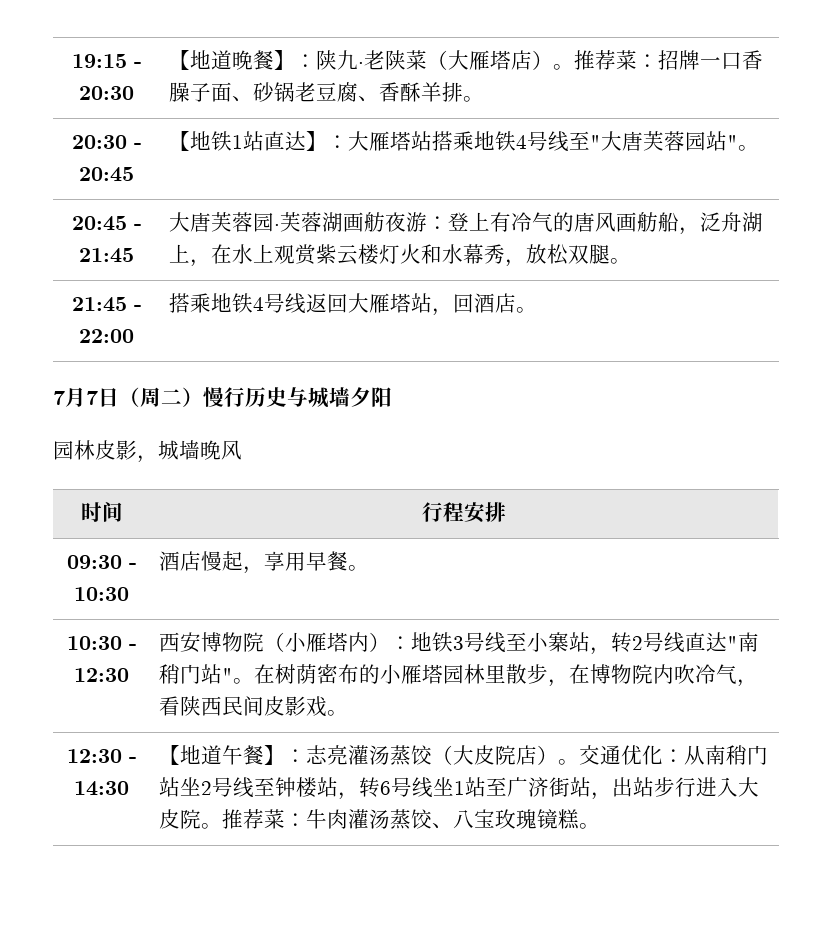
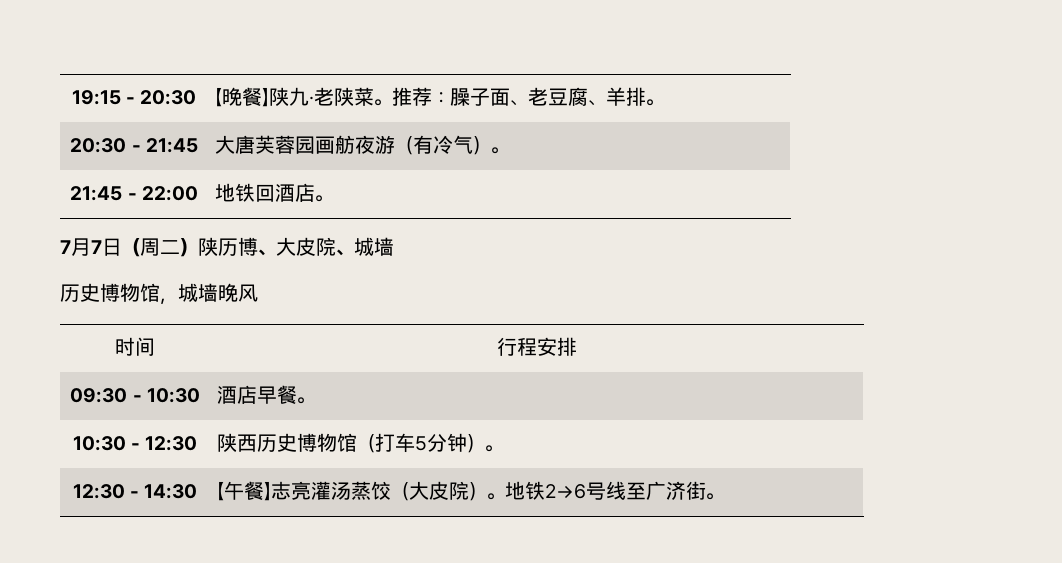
[189,50,316,70] 地道晚餐】： -> [222,87,270,107] 晚餐】
[426,50,763,70] （大雁塔店）。推荐菜：招牌一口香 -> [374,87,451,106] 。推荐：
[252,82,295,102] 砂锅 -> (529, 103) none
[378,82,421,102] 香酥 -> (607, 103) none
[79,167,134,182] [168,131,759,152] [71,216,142,231] [79,248,134,263] [168,212,763,235] [168,244,631,267] [71,297,142,312] [79,329,134,343] [168,293,453,316] 20:45 | 【地铁1站直达】：大雁塔站搭乘地铁4号线至"大唐芙蓉园站"。 // 20:45 - 21:45 | 大唐芙蓉园·芙蓉湖画舫夜游：登上有冷气的唐风画舫船，泛舟湖上，在水上观赏紫云楼灯火和水幕秀，放松双腿。 // 21:45 - 22:00 | 搭乘地铁4号线返回大雁塔站， -> [145,138,198,153] [215,135,510,155] [70,186,198,201] [215,183,256,202] 21:45 | 大唐芙蓉园画舫夜游（有冷气）。 // 21:45 - 22:00 | 地铁
[203,387,392,408] [53,440,137,460] 慢行历史与城墙夕阳 // 园林皮影 -> [198,237,394,257] [60,283,160,302] 陕历博、大皮院、城墙 // 历史博物馆
[200,551,306,574] 慢起，享用 -> (258, 394) none
[158,632,759,655] [158,664,758,687] [158,696,327,717] 西安博物院（小雁塔内）：地铁3号线至小寨站，转2号线直达"南稍门站"。在树荫密布的小雁塔园林里散步，在博物院内吹冷气，看陕西民间皮影戏 -> [217,433,486,453] 陕西历史博物馆（打车5分钟）
[179,745,306,765] 地道午餐】： -> [224,481,272,501] 午餐】
[515,745,768,765] [158,777,759,800] [158,809,580,830] 店）。交通优化：从南稍门站坐2号线至钟楼站，转6号线坐1站至广济街站，出站步行进入大皮院。推荐菜：牛肉灌汤蒸饺、八宝玫瑰镜糕 -> [469,481,707,501] ）。地铁2→6号线至广济街

